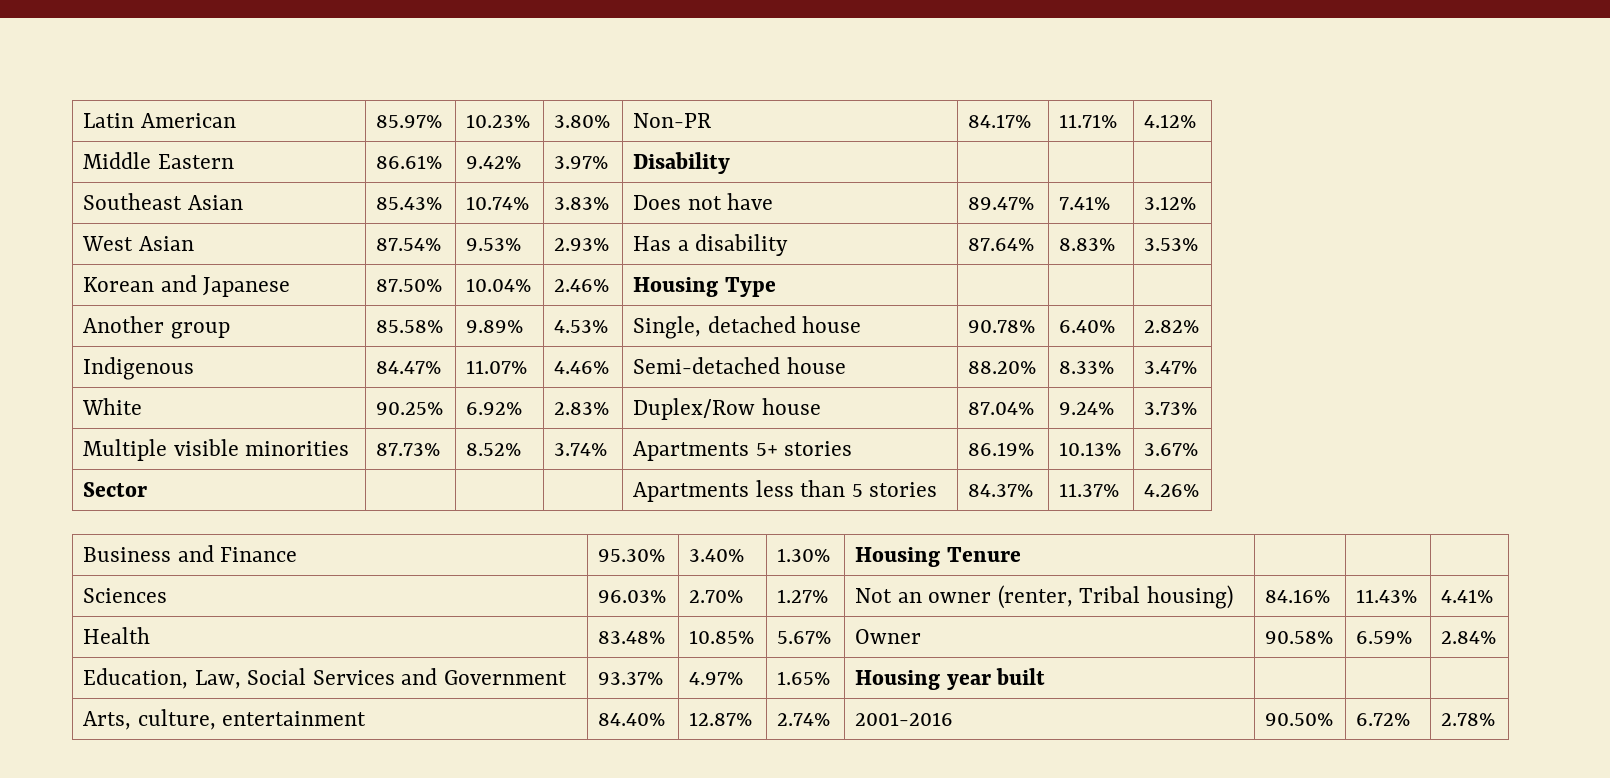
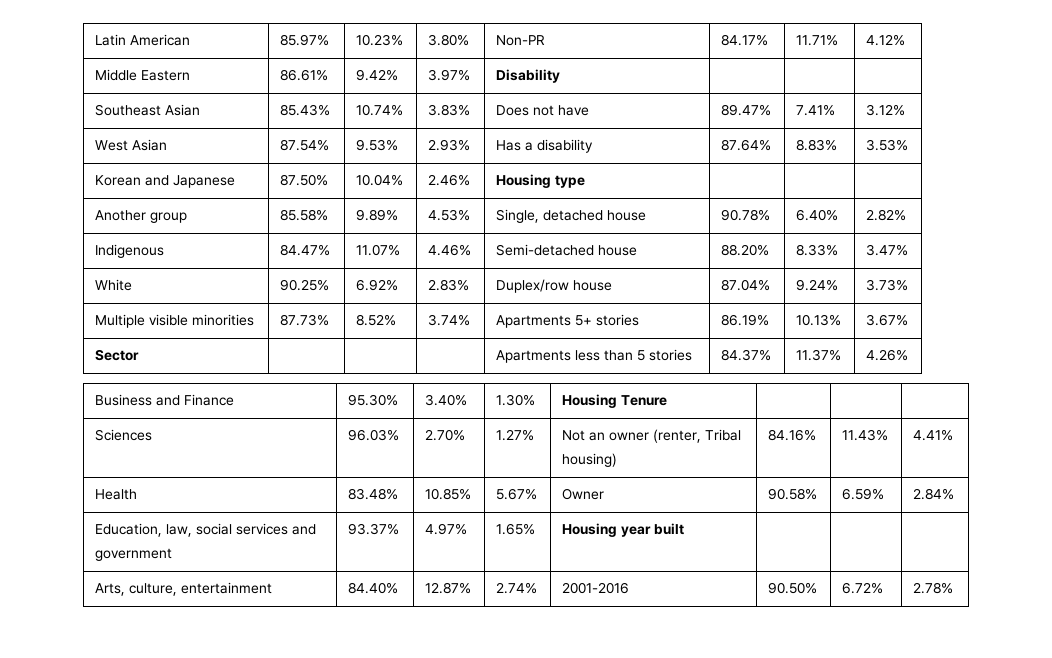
[724,277,776,297] Type -> [555,175,586,188] type
[633,398,756,420] Duplex/Row -> [496,279,570,293] Duplex/row
[194,668,568,689] Law, Social Services and Government -> [166,523,317,537] [95,548,173,561] law, social services and government

